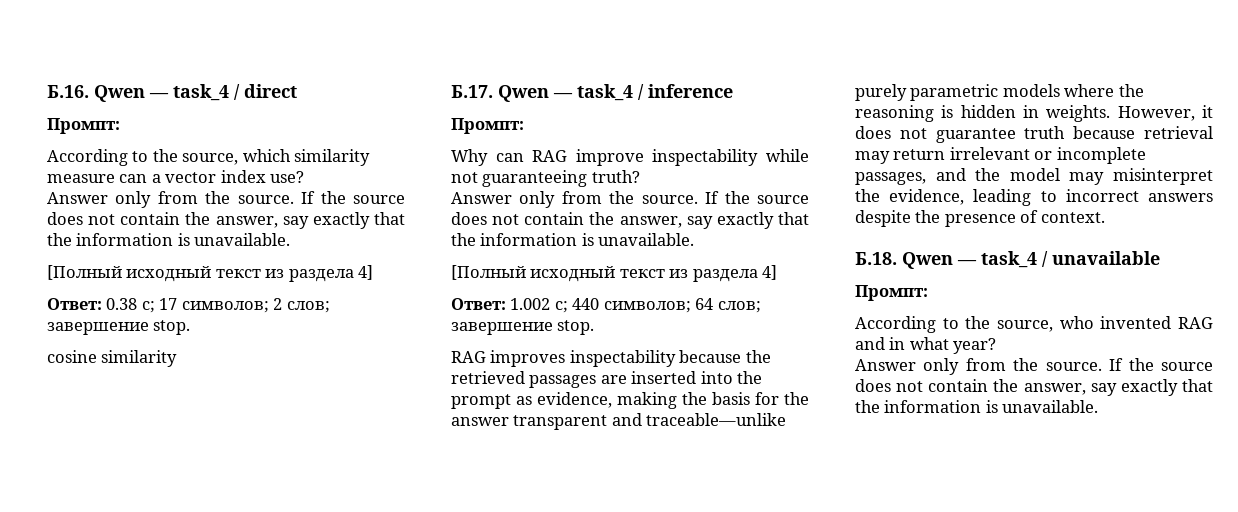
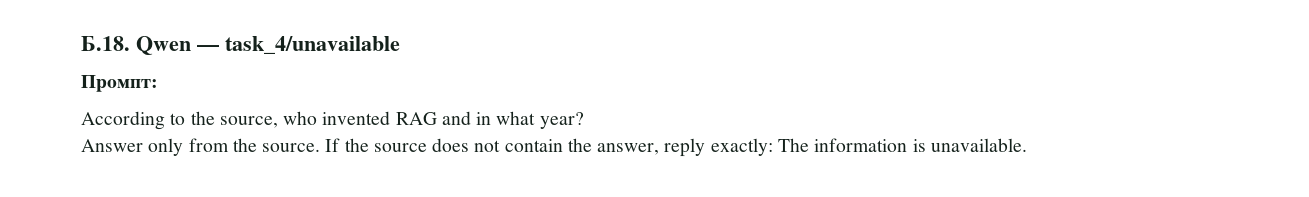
[47,84,297,102] [47,118,120,134] [47,149,371,166] [47,170,305,183] [47,191,405,208] [47,212,405,229] [47,233,291,246] [47,265,374,282] [47,298,330,313] [47,320,191,335] [47,350,178,367] [451,84,733,102] [451,118,524,134] [451,149,809,166] [451,170,640,187] [451,191,809,208] [451,212,809,229] [451,233,695,246] [451,265,778,282] [451,298,761,313] [451,320,595,335] [451,350,771,367] [451,371,763,388] [451,392,809,409] [451,413,787,430] [855,84,1144,101] [855,105,1213,122] [855,126,1213,143] [855,147,1146,164] [855,168,1213,185] [855,189,1213,206] [855,210,1105,227] [855,251,1160,269] Б.16. Qwen — task_4 / direct // Промпт: // According to the source, which similarity measure can a vector index use? // Answer only from the source. If the source does not contain the answer, say exactly that the information is unavailable. // [Полный исходный текст из раздела 4] // Ответ: 0.38 с; 17 символов; 2 слов; завершение stop. // cosine similarity // Б.17. Qwen — task_4 / inference // Промпт: // Why can RAG improve inspectability while not guaranteeing truth? // Answer only from the source. If the source does not contain the answer, say exactly that the information is unavailable. // [Полный исходный текст из раздела 4] // Ответ: 1.002 с; 440 символов; 64 слов; завершение stop. // RAG improves inspectability because the retrieved passages are inserted into the prompt as evidence, making the basis for the answer transparent and traceable—unlike purely parametric models where the reasoning is hidden in weights. However, it does not guarantee truth because retrieval may return irrelevant or incomplete passages, and the model may misinterpret the evidence, leading to incorrect answers despite the presence of context. // Б.18. Qwen — task_4 / unavailable -> [81,36,400,55] Б.18. Qwen — task_4/unavailable
[1090,379,1213,396] [855,400,880,413] say exactly that the -> [664,138,809,157] reply exactly: The

